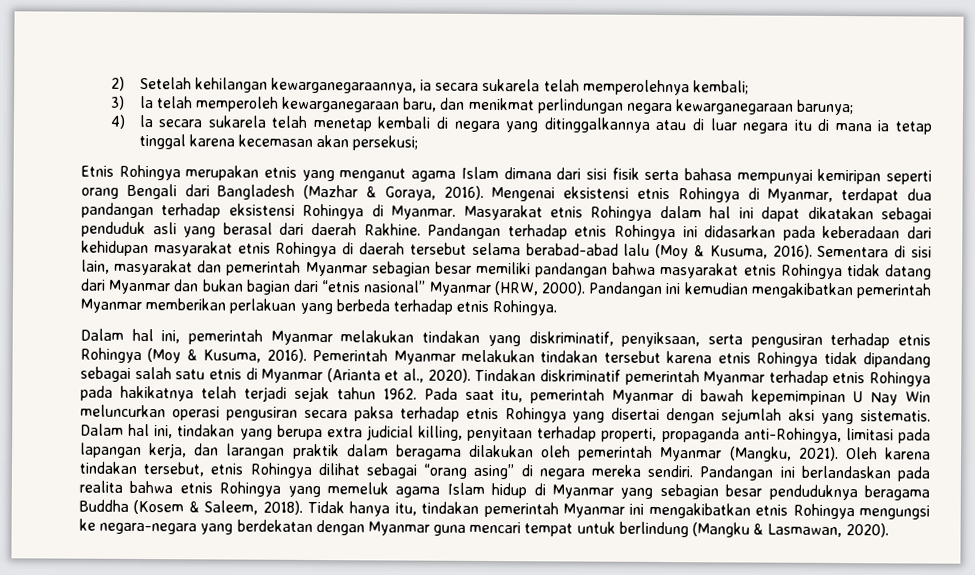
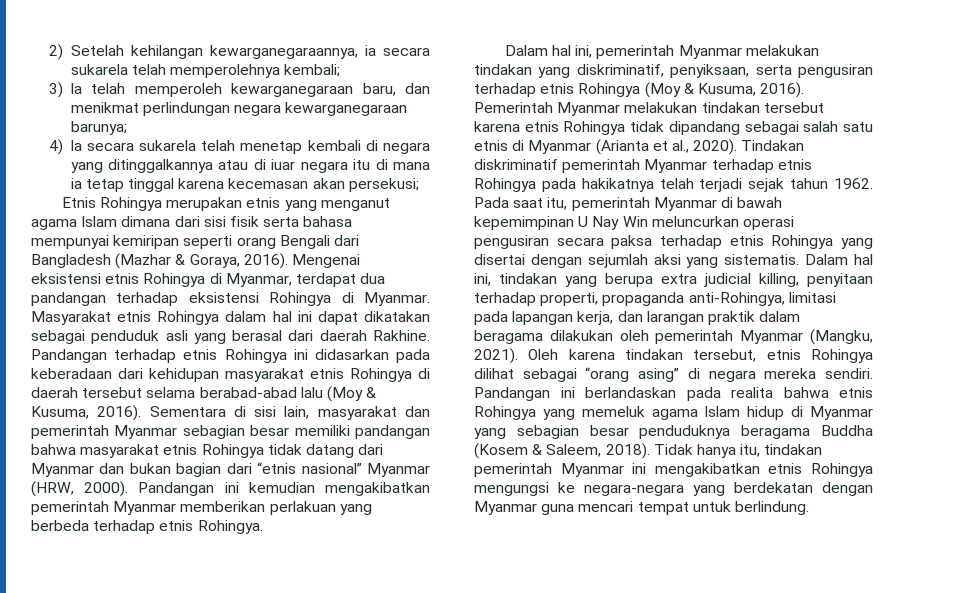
[709,118,737,131] luar -> [271,159,296,170] iuar
[618,521,889,538] berlindung (Mangku & Lasmawan, 2020). -> [734,501,809,515] berlindung.

